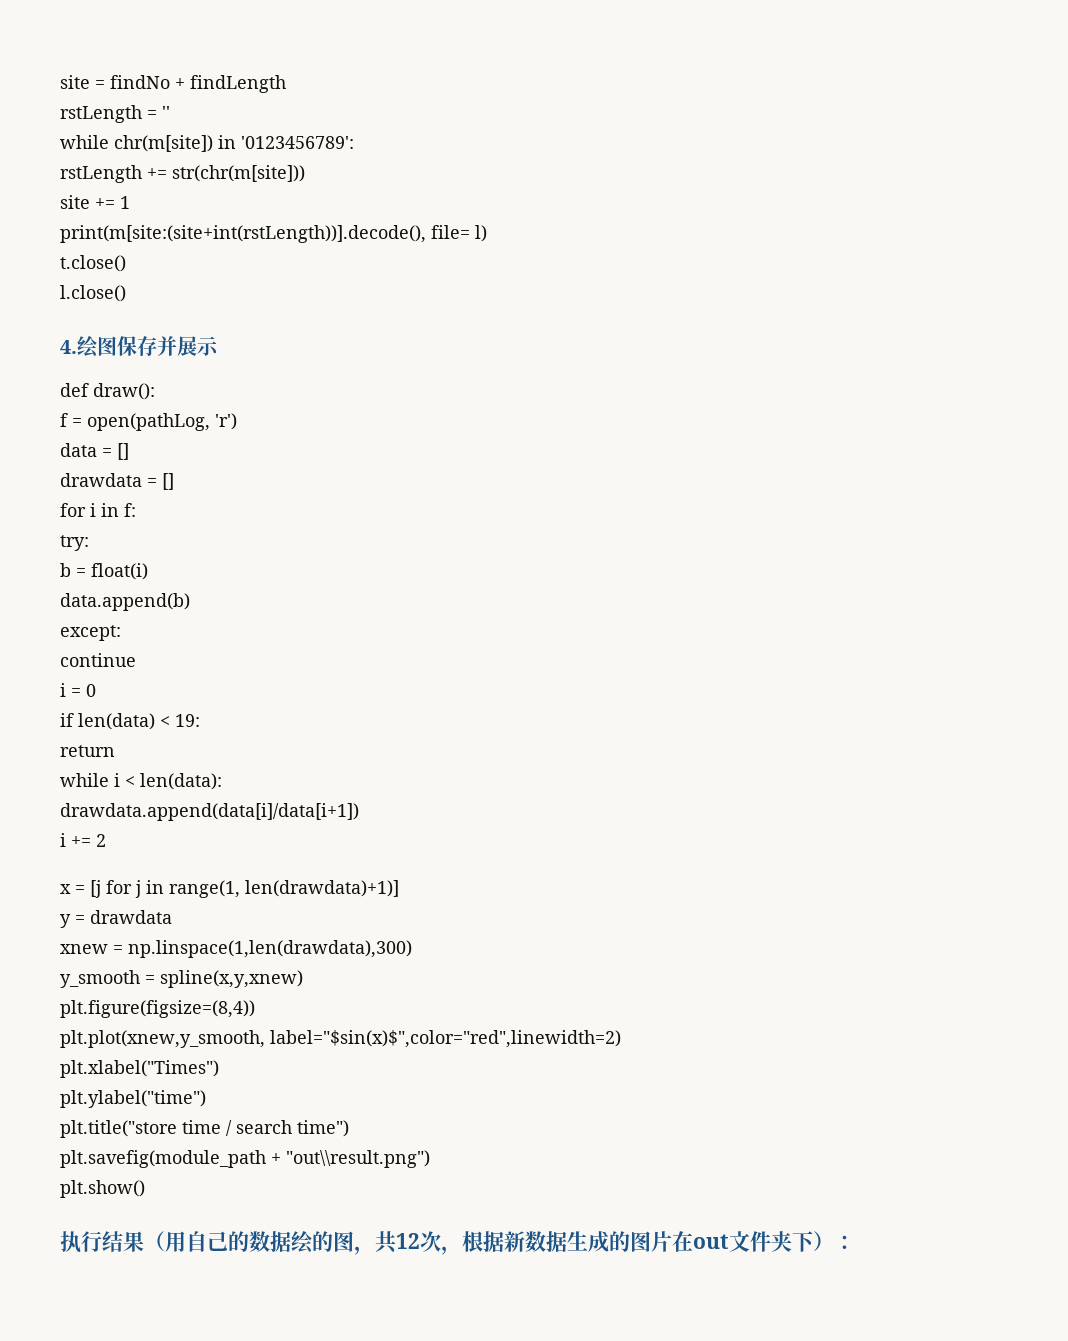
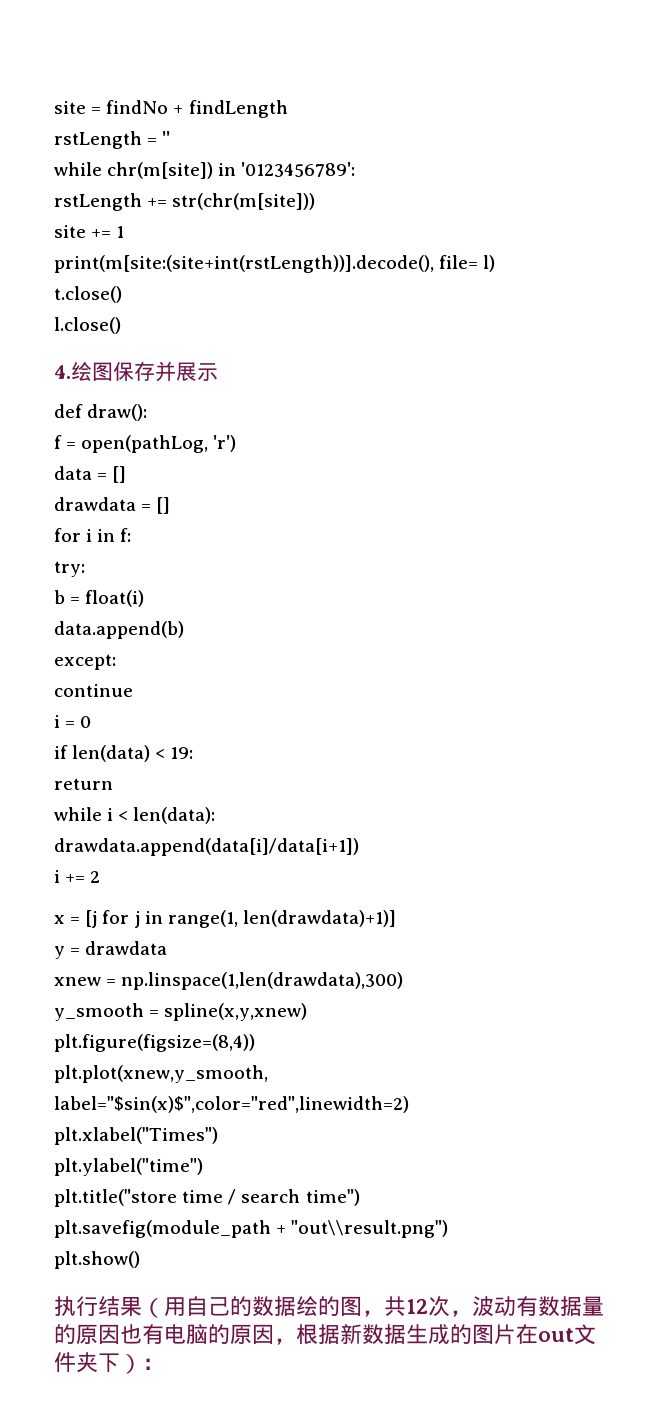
(462, 1250) none -> [472,1296,604,1317] [54,1324,296,1345] 波动有数据量的原因也有电脑的原因，

